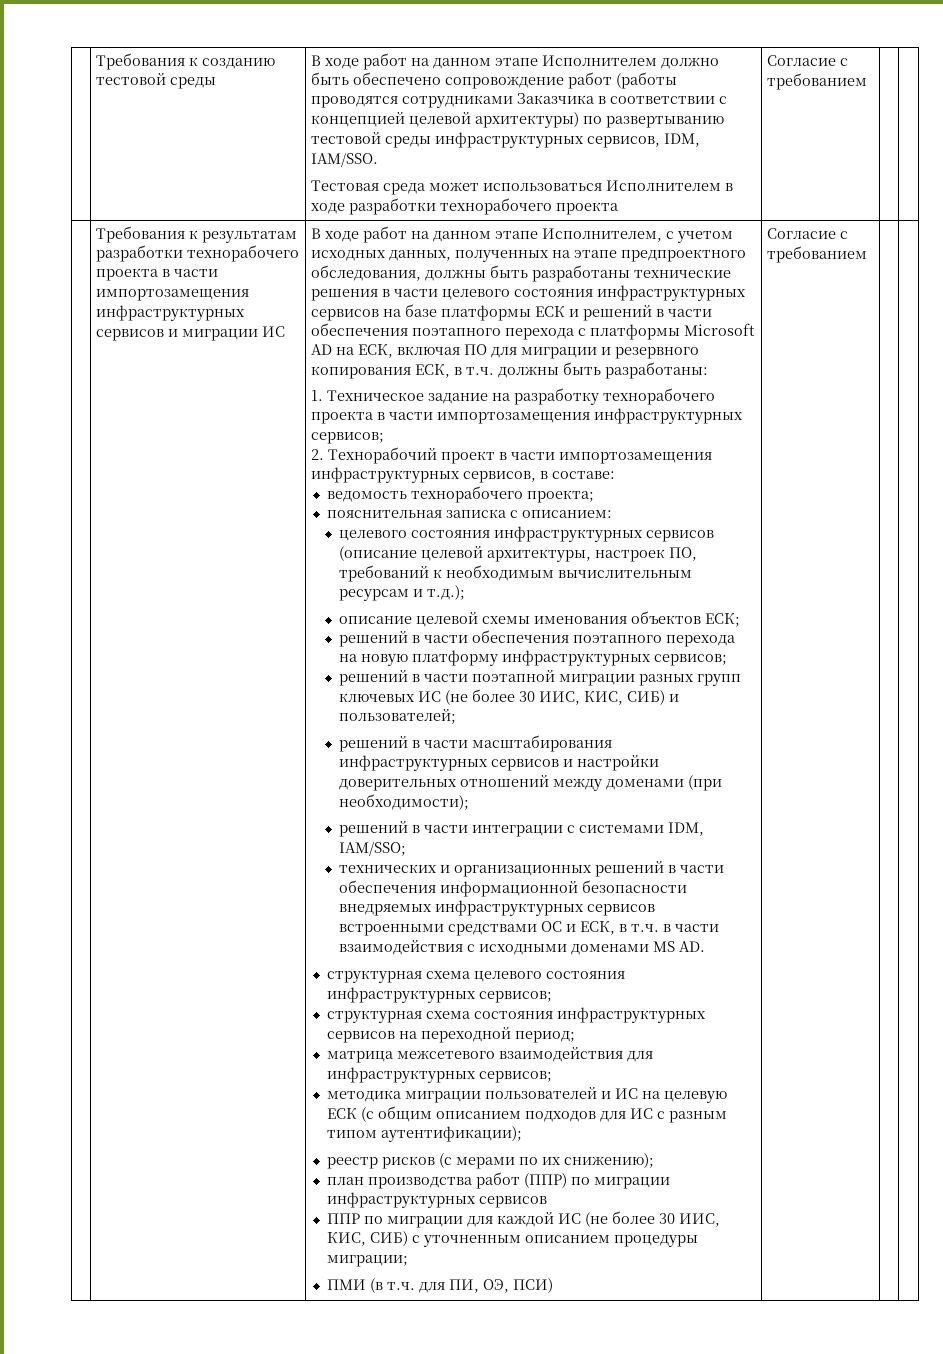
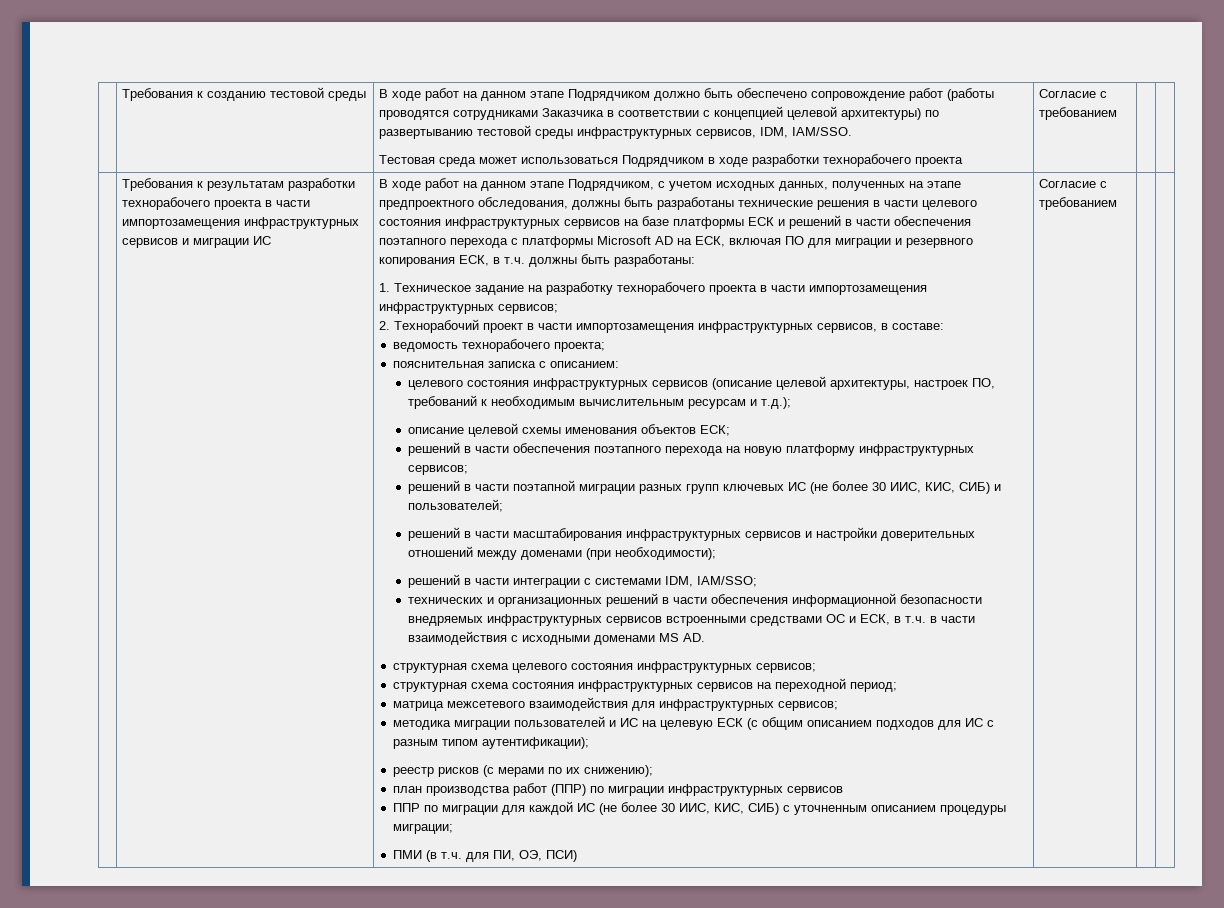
[542,55,658,66] Исполнителем -> [567,89,650,101] Подрядчиком
[606,180,722,191] Исполнителем -> [621,155,704,167] Подрядчиком
[542,228,663,242] Исполнителем, -> [567,179,654,191] Подрядчиком,

